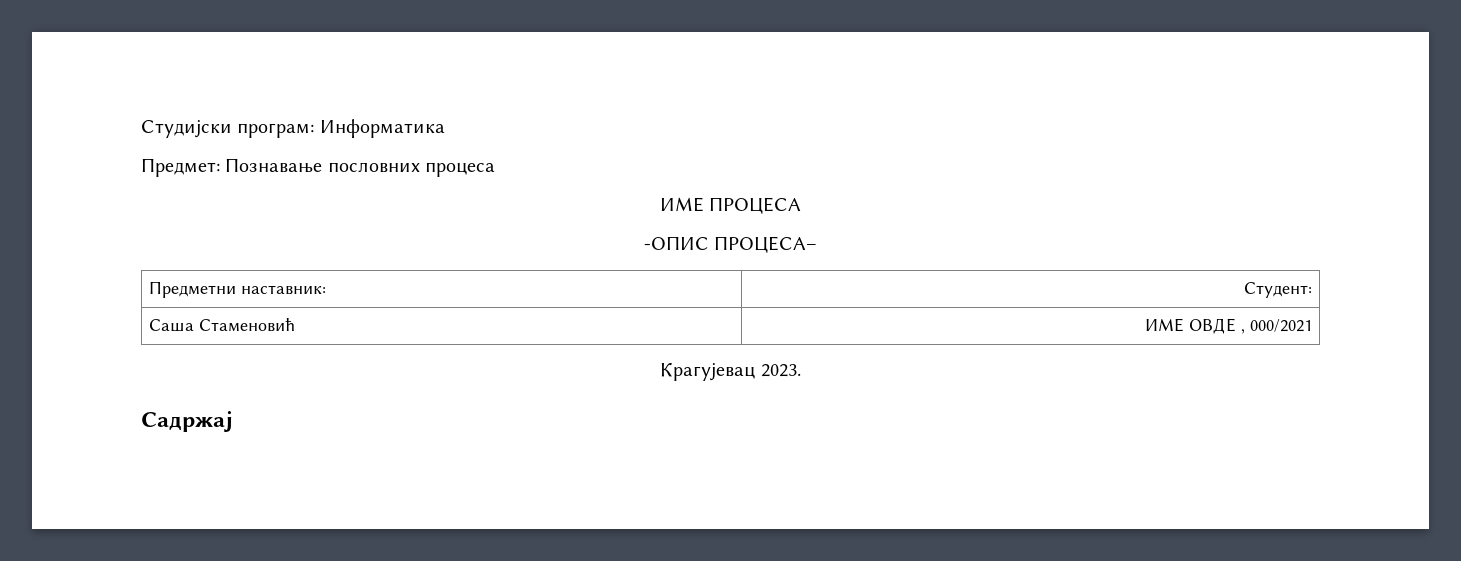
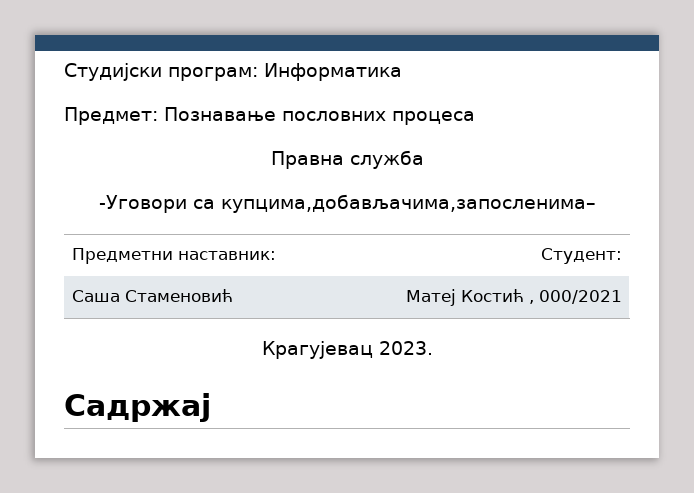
[659,197,802,214] [643,236,818,253] ИМЕ ПРОЦЕСА // -ОПИС ПРОЦЕСА– -> [270,150,424,169] [98,194,596,213] Правна служба // -Уговори са купцима,добављачима,запосленима–
[1144,318,1236,334] ИМЕ ОВДЕ -> [406,289,525,306] Матеј Костић

